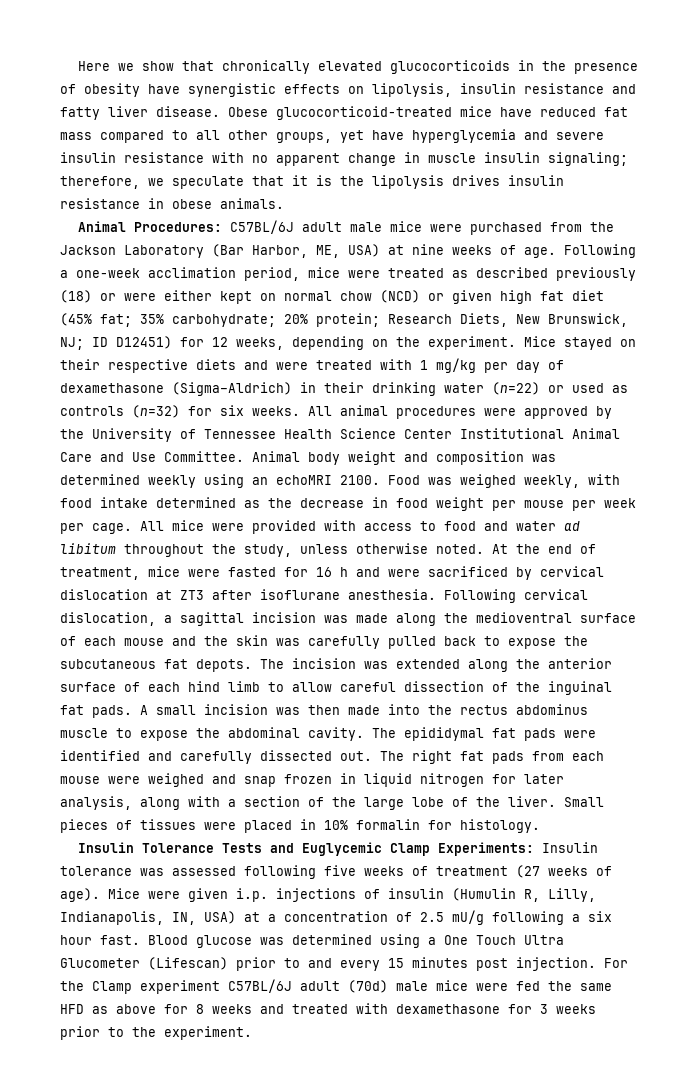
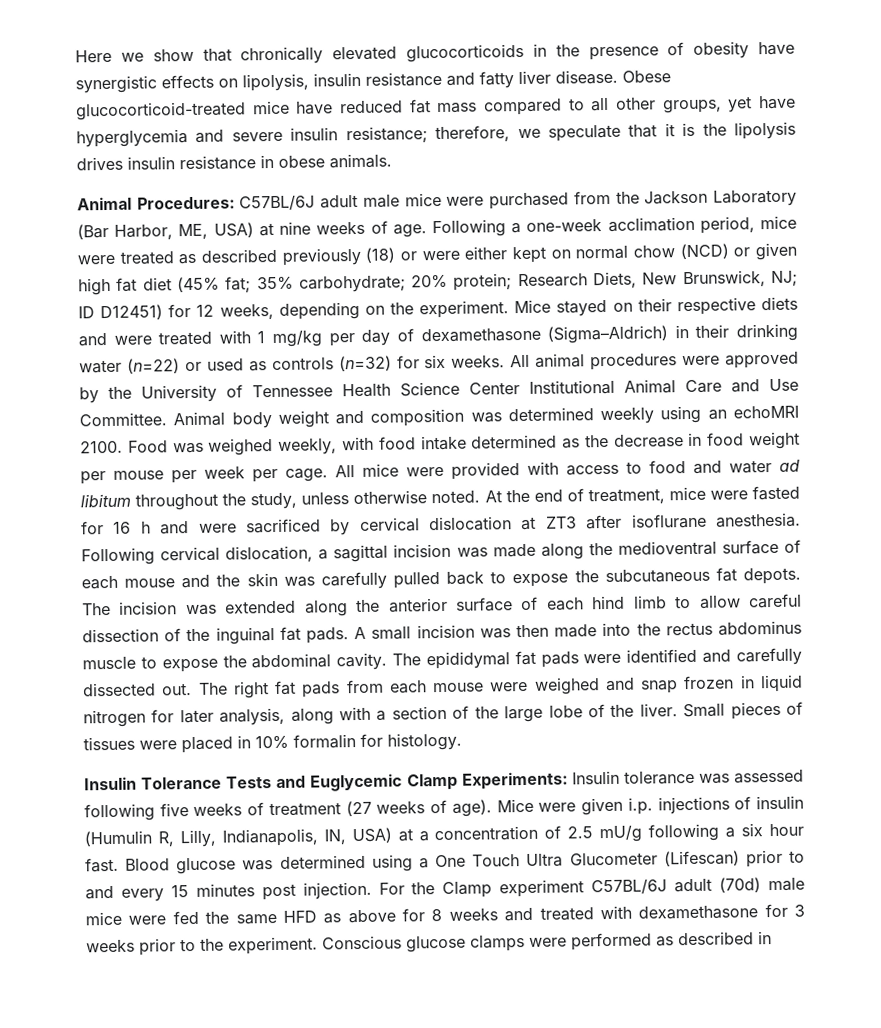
[124,152,628,166] resistance with no apparent change in muscle insulin signaling; -> [345,126,428,144] resistance;
(252, 1033) none -> [322,931,772,953] Conscious glucose clamps were performed as described in

